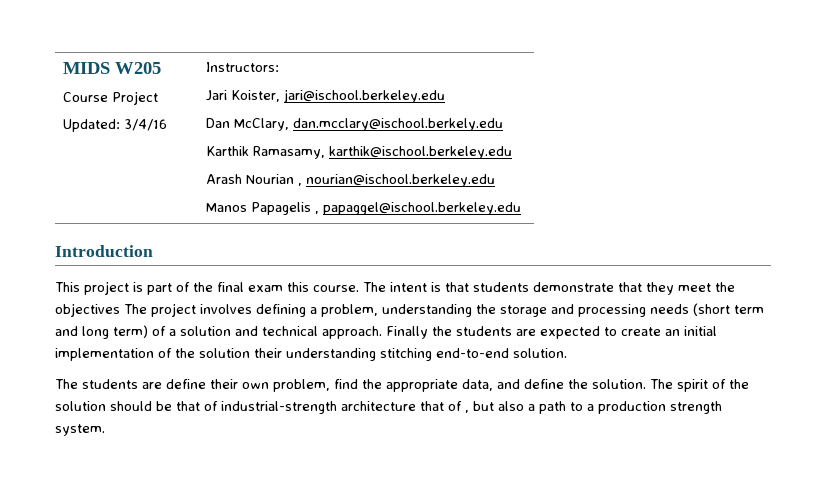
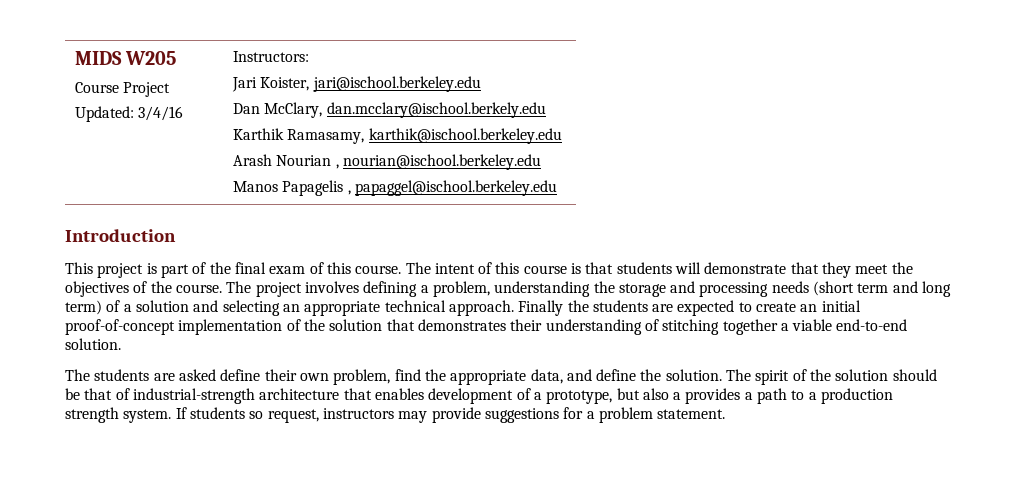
(283, 288) none -> [309,262,324,274] of
(427, 287) none -> [478,262,567,274] of this course
(529, 287) none -> [675,262,702,274] will
(120, 310) none -> [133,281,222,293] of the course.
(258, 331) none -> [222,300,381,316] selecting an appropriate
(717, 331) none -> [65,319,175,335] proof-of-concept
[254,348,432,361] their understanding stitching -> [386,319,833,335] that demonstrates their understanding of stitching together a viable
(162, 385) none -> [178,369,216,381] asked
[448,401,469,413] of , -> [374,388,613,404] enables development of a prototype,
(535, 407) none -> [685,388,753,404] provides a
(105, 430) none -> [175,407,726,423] If students so request, instructors may provide suggestions for a problem statement.

